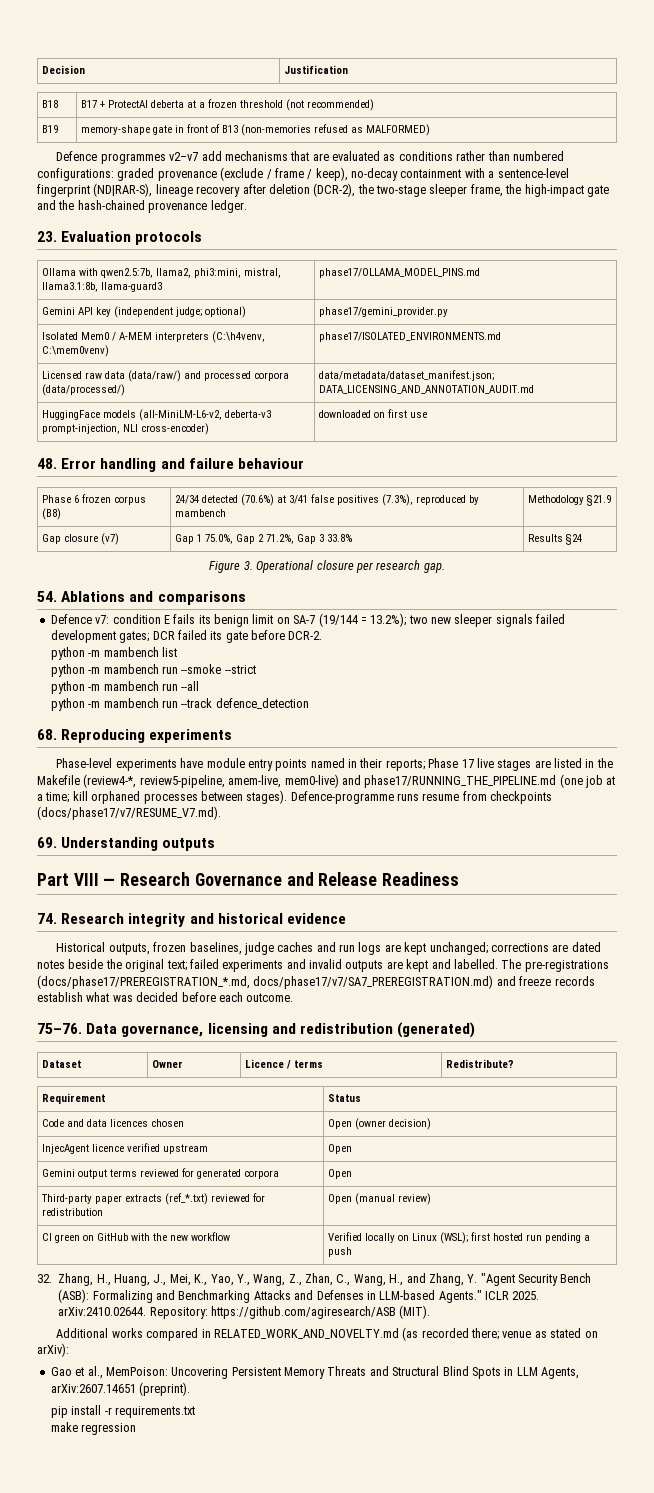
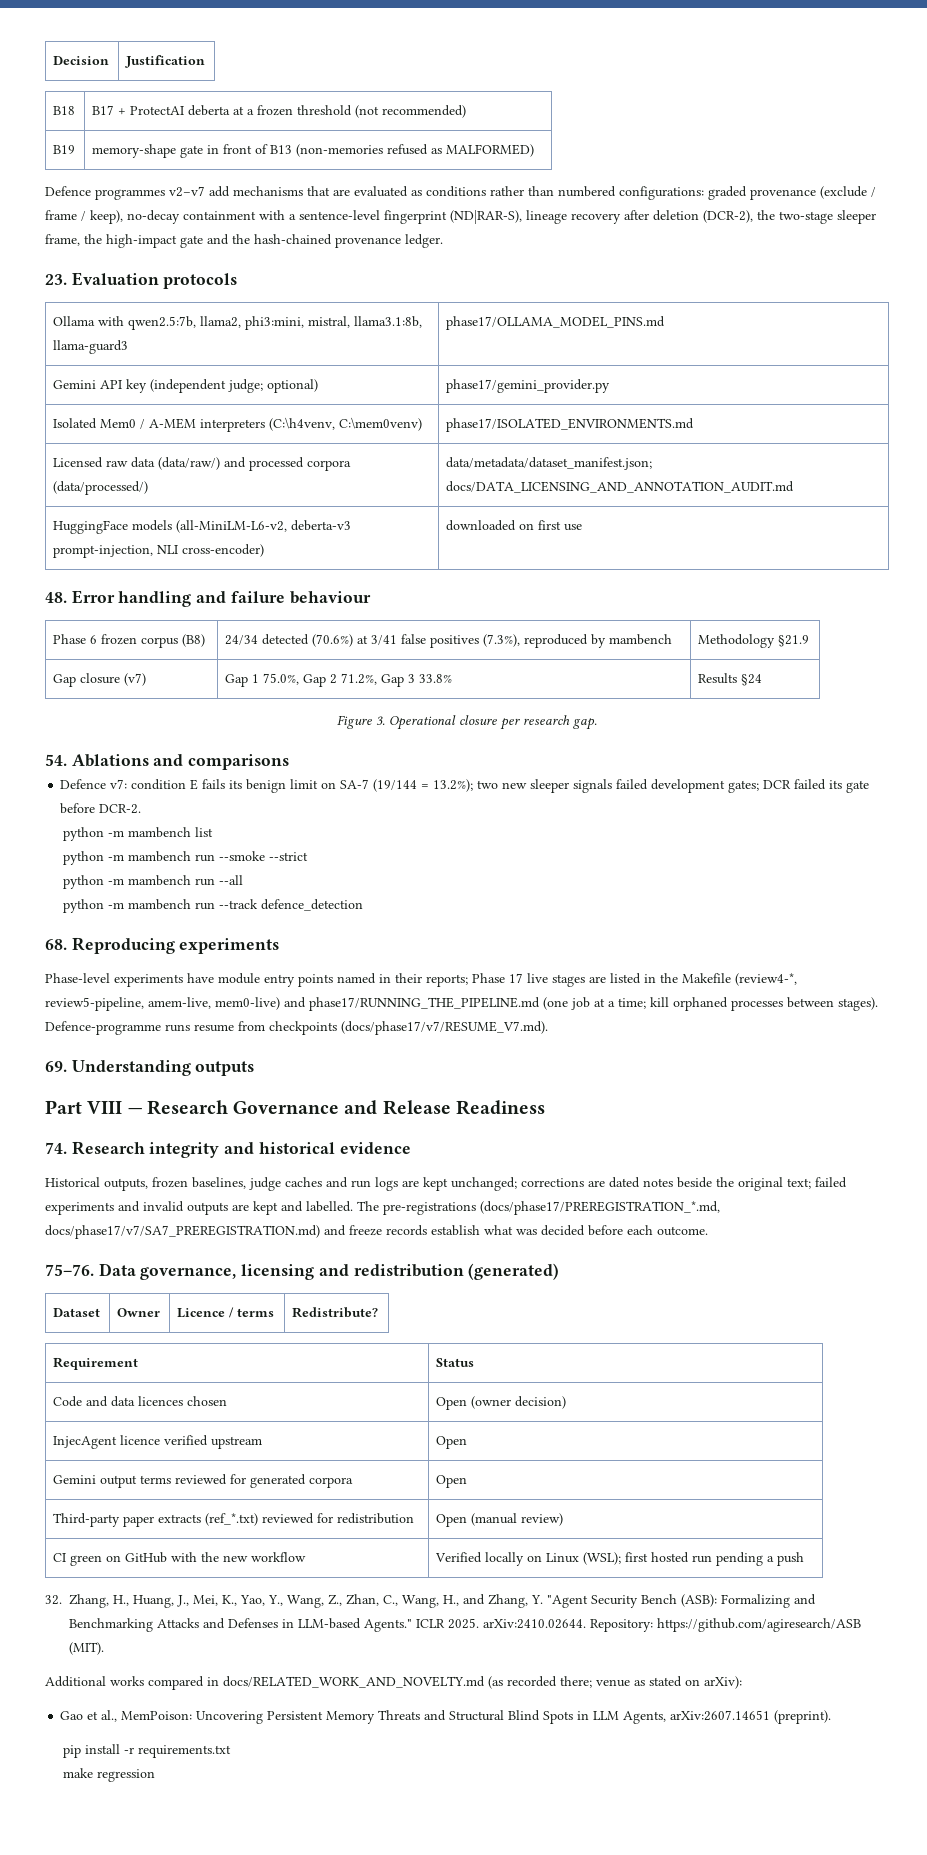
[319,385,535,394] DATA_LICENSING_AND_ANNOTATION_AUDIT.md -> [446,481,795,493] docs/DATA_LICENSING_AND_ANNOTATION_AUDIT.md
[213,1328,399,1339] RELATED_WORK_AND_NOVELTY.md -> [223,1676,485,1688] docs/RELATED_WORK_AND_NOVELTY.md

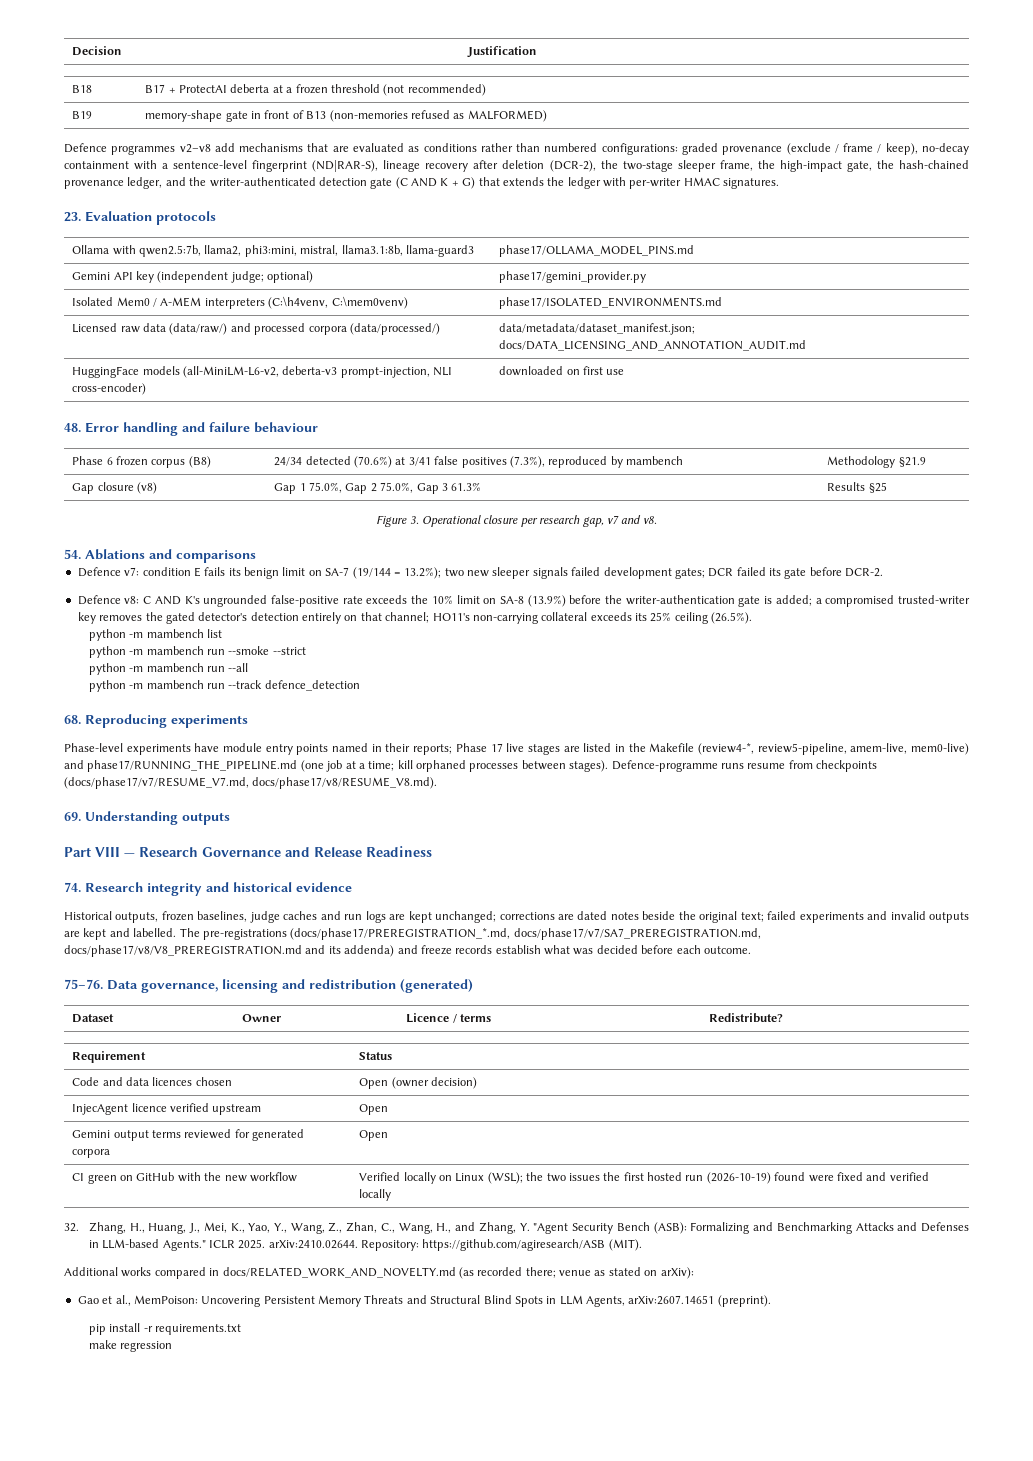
[169,186,205,197] v2–v7 -> [179,144,211,153] v2–v8
[180,234,229,248] gate and -> [846,161,872,172] gate,
[405,234,443,248] ledger. -> [127,177,780,189] ledger, and the writer-authenticated detection gate (C AND K + G) that extends the ledger with per-writer HMAC signatures.
[124,673,147,686] (v7) -> [137,482,158,494] (v8)
[341,673,378,685] 71.2%, -> [380,482,414,493] 75.0%,
[419,674,453,683] 33.8% -> [451,482,482,491] 61.3%
[741,674,763,686] §24 -> [868,482,887,493] §25
[573,718,597,730] gap. -> [582,515,657,527] gap, v7 and v8.
(142, 809) none -> [77,595,970,607] [77,612,753,624] // Defence v8: C AND K's ungrounded false-positive rate exceeds the 10% limit on SA-8 (13.9%) before the writer-authentication gate is added; a compromised trusted-writer key removes the gated detector's detection entirely on that channel; HO11's non-carrying collateral exceeds its 25% ceiling (26.5%).
[341,1021,548,1035] (docs/phase17/v7/RESUME_V7.md). -> [64,777,438,789] (docs/phase17/v7/RESUME_V7.md, docs/phase17/v8/RESUME_V8.md).
[45,1225,320,1239] docs/phase17/v7/SA7_PREREGISTRATION.md) -> [513,928,761,940] [64,945,395,957] docs/phase17/v7/SA7_PREREGISTRATION.md, docs/phase17/v8/V8_PREREGISTRATION.md and its addenda)
[53,1513,415,1527] [436,1513,564,1527] // Third-party paper extracts (ref_*.txt) reviewed for redistribution | Open (manual review) -> (389, 1135) none
[625,1552,805,1566] first hosted run pending a push -> [526,1172,929,1184] [359,1189,392,1201] the two issues the first hosted run (2026-10-19) found were fixed and verified locally

